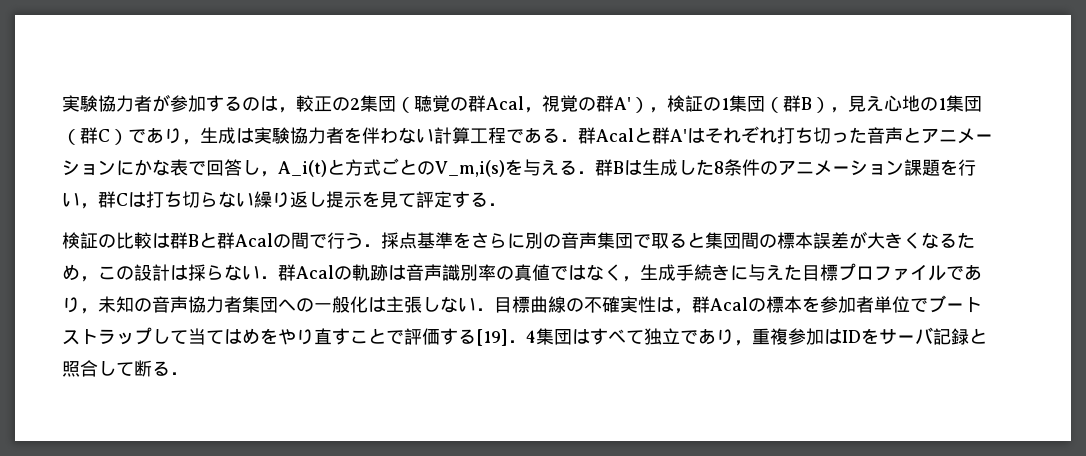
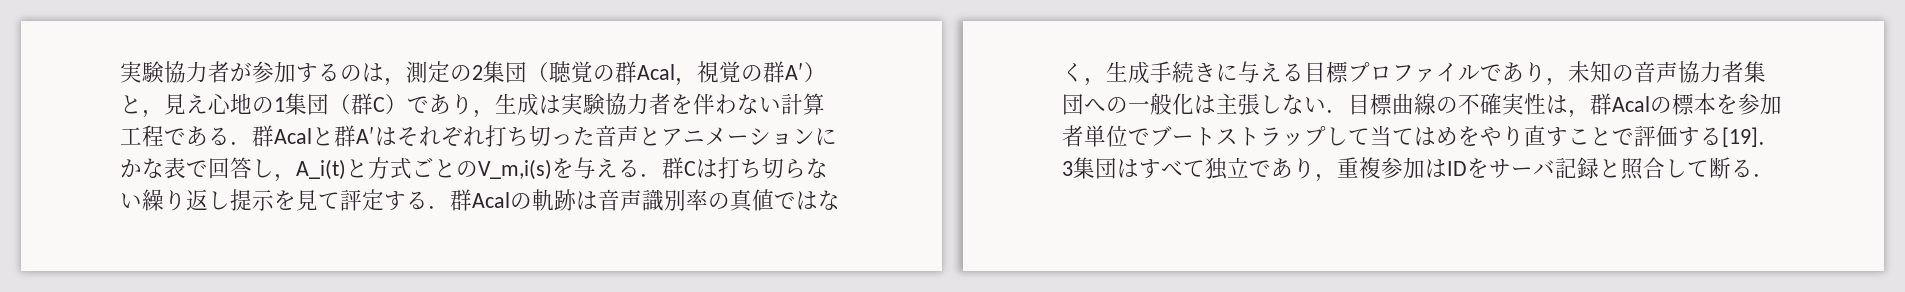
[296,95,332,112] 較正 -> [406,61,450,83] 測定
[649,95,830,113] ，検証の1集団（群B） -> [120,95,142,114] と
[613,159,976,176] [62,191,116,209] Bは生成した8条件のアニメーション課題を行い，群 -> (684, 168) none
[62,231,975,249] [62,264,278,282] // 検証の比較は群Bと群Acalの間で行う．採点基準をさらに別の音声集団で取ると集団間の標本誤差が大きくなるため，この設計は採らない． -> (450, 207) none
[784,264,802,280] た -> [1282,63,1304,82] る
[526,330,536,343] 4 -> [1062,161,1073,176] 3

